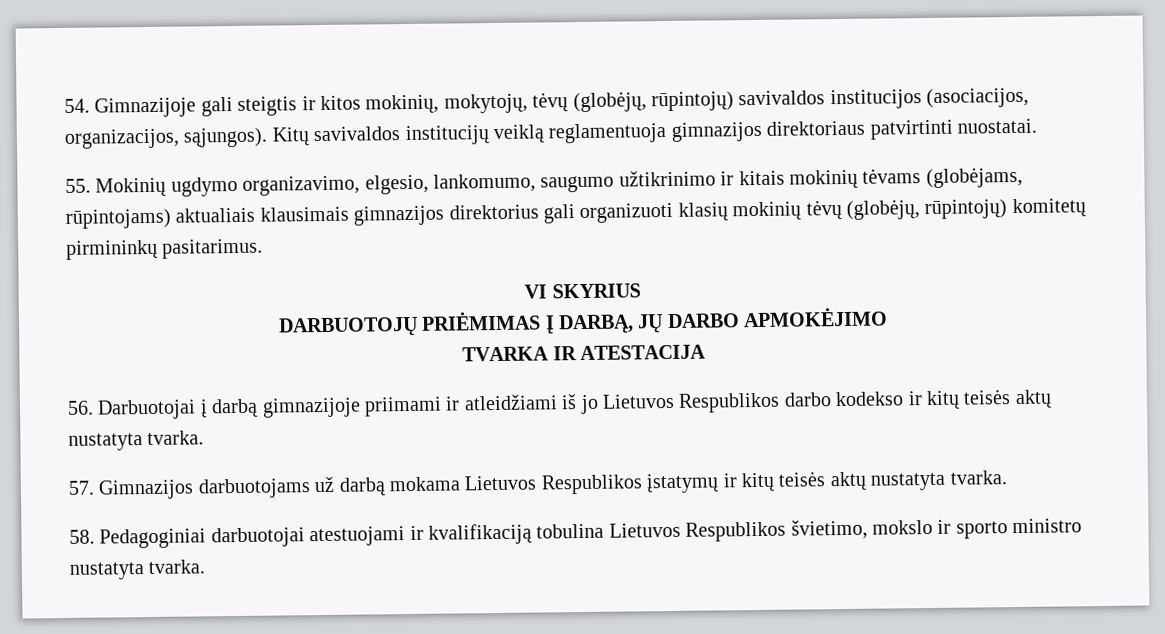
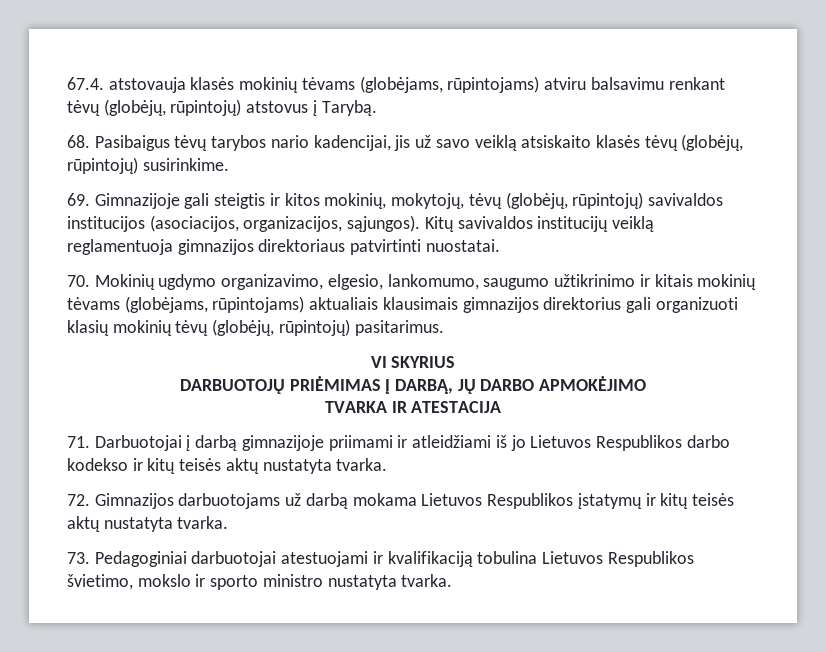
[64,98,90,113] 54. -> [67,76,725,93] [67,99,377,116] [67,134,744,151] [67,157,229,174] [67,193,90,206] 67.4. atstovauja klasės mokinių tėvams (globėjams, rūpintojams) atviru balsavimu renkant tėvų (globėjų, rūpintojų) atstovus į Tarybą. // 68. Pasibaigus tėvų tarybos nario kadencijai, jis už savo veiklą atsiskaito klasės tėvų (globėjų, rūpintojų) susirinkime. // 69.
[65,178,91,193] 55. -> [67,275,90,287] 70.
[1011,198,1087,218] [66,239,159,260] komitetų pirmininkų -> (350, 327) none
[67,400,94,415] 56. -> [67,436,90,448] 71.
[68,480,95,495] 57. -> [67,494,90,506] 72.
[69,529,95,544] 58. -> [67,552,90,564] 73.

